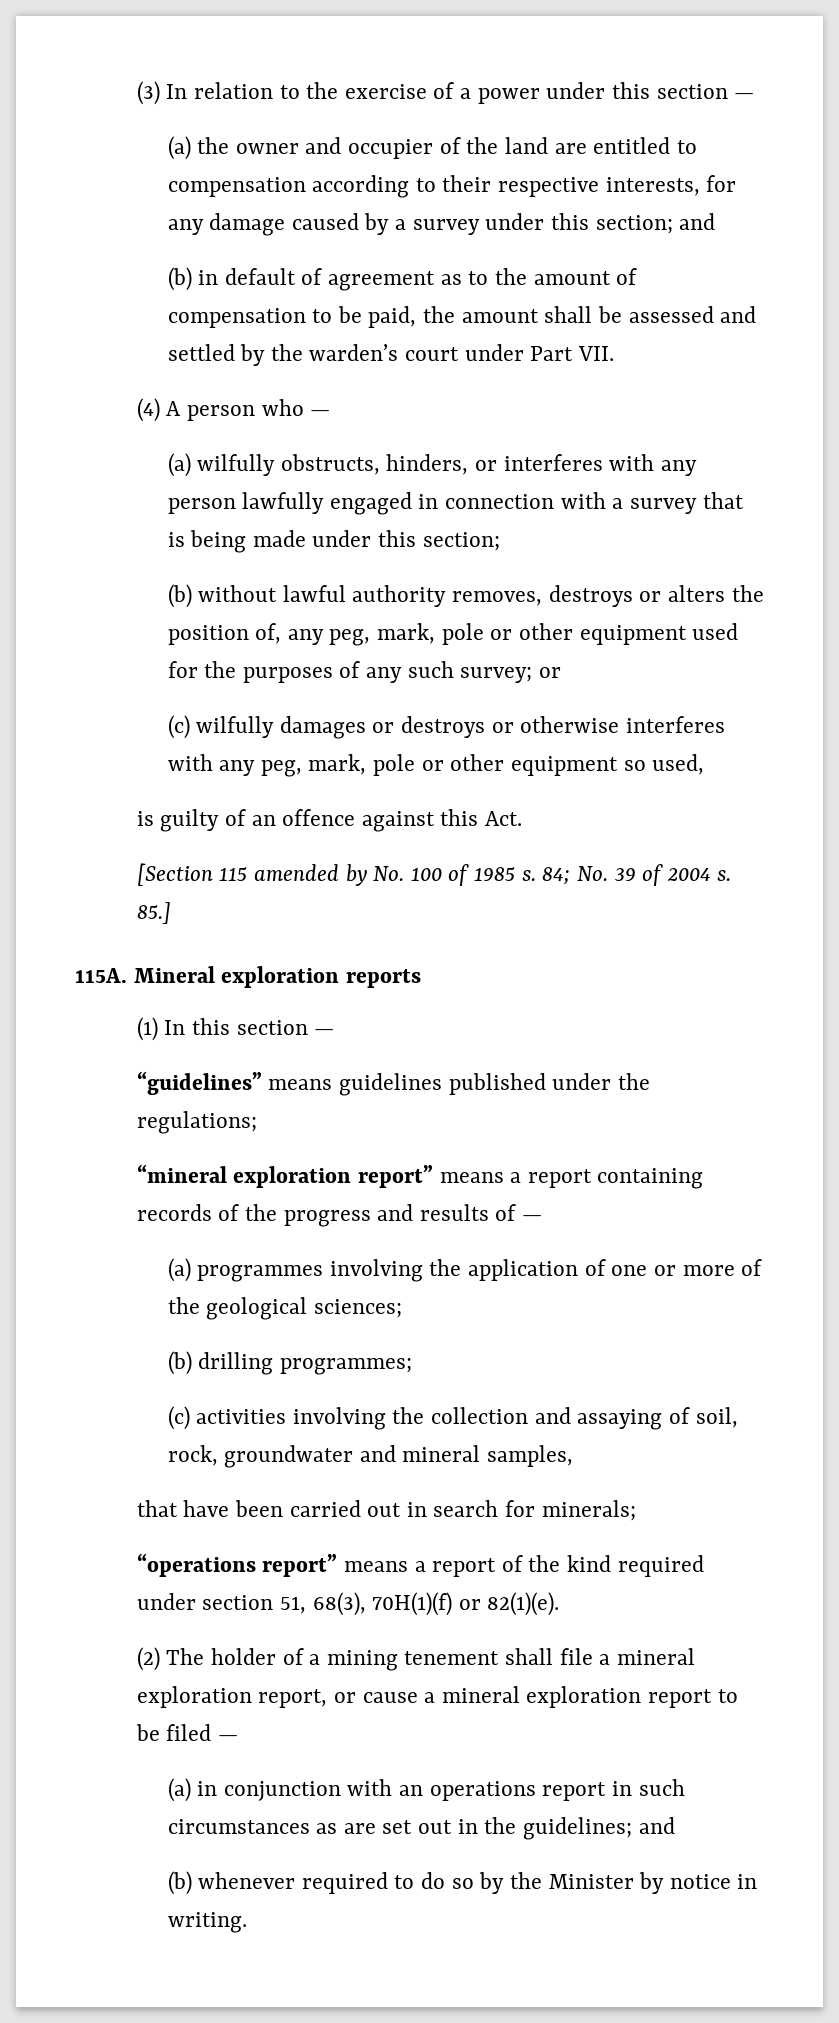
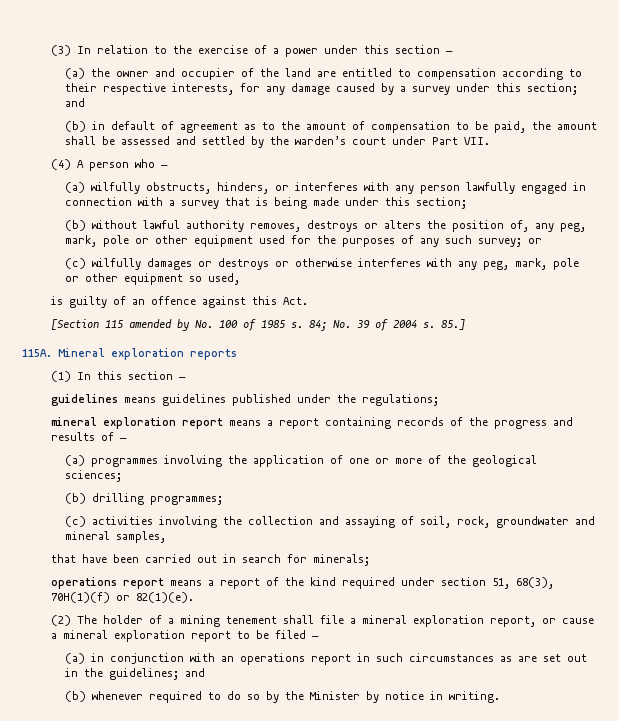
[136,1071,262,1095] “guidelines” -> [50,394,118,406] guidelines
[136,1164,433,1188] “mineral exploration report” -> [50,417,223,429] mineral exploration report
[136,1553,338,1577] “operations report” -> [50,577,164,589] operations report

